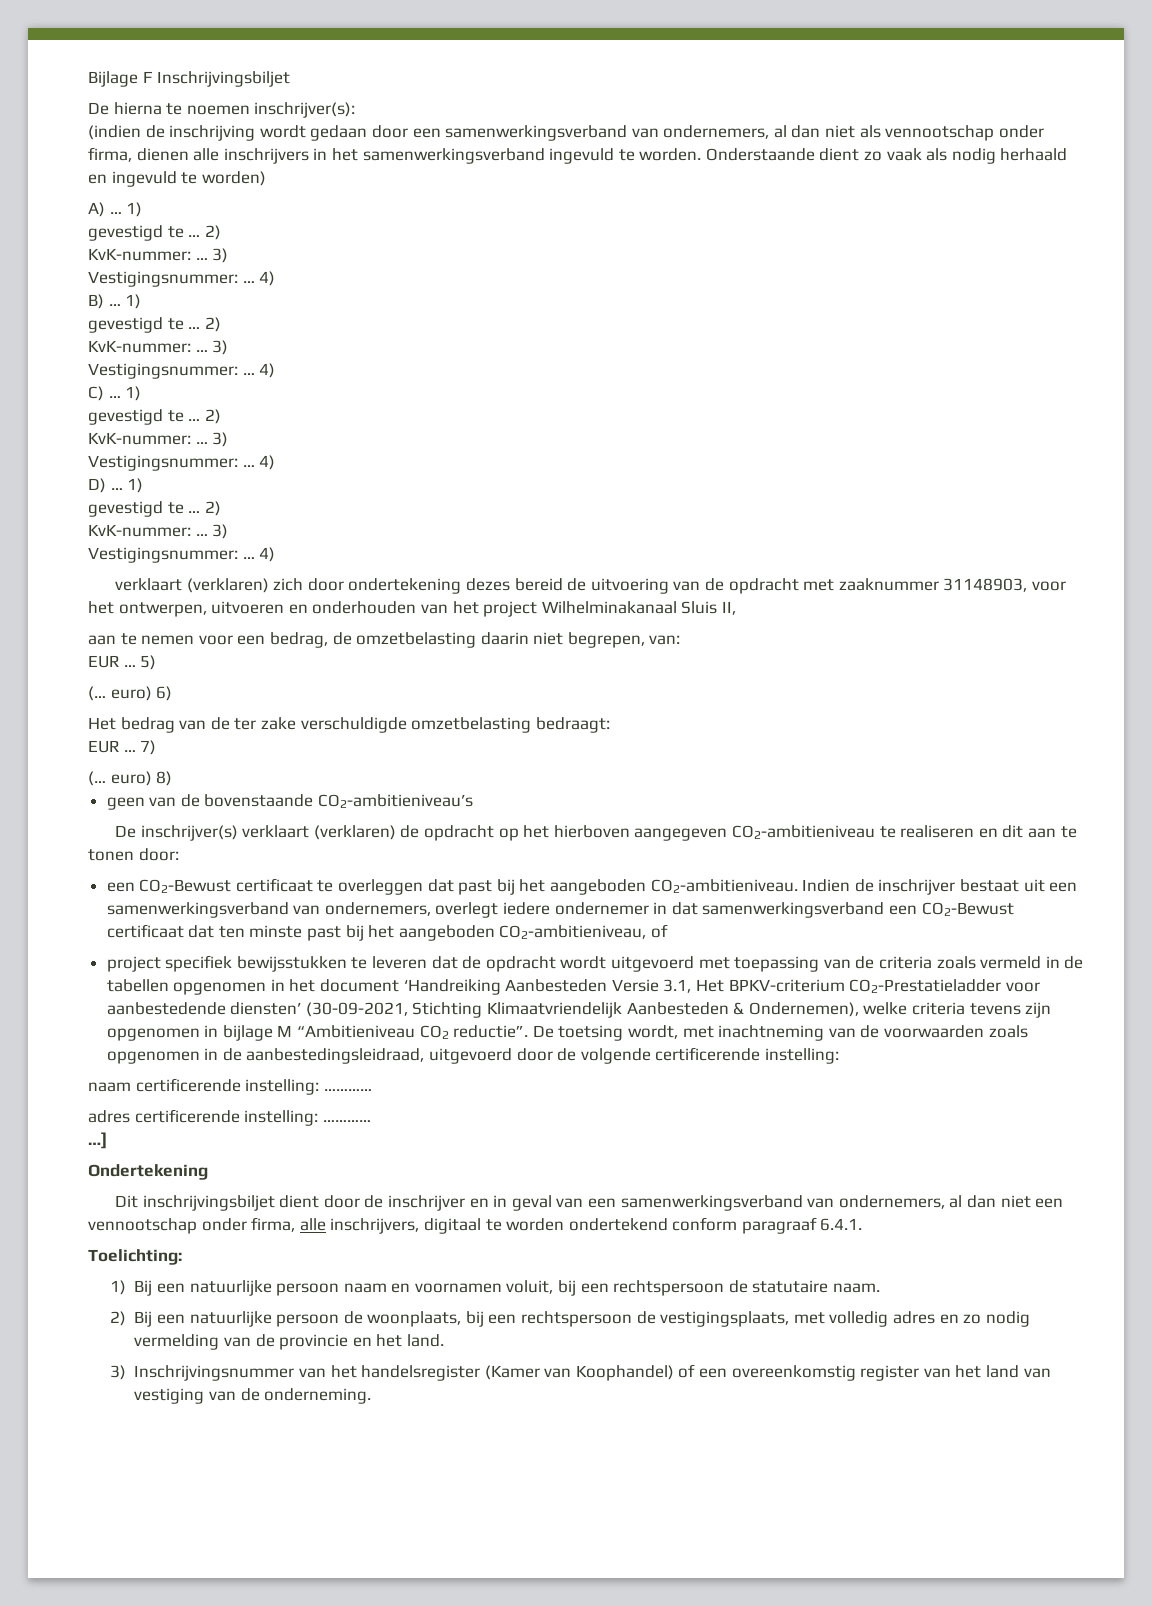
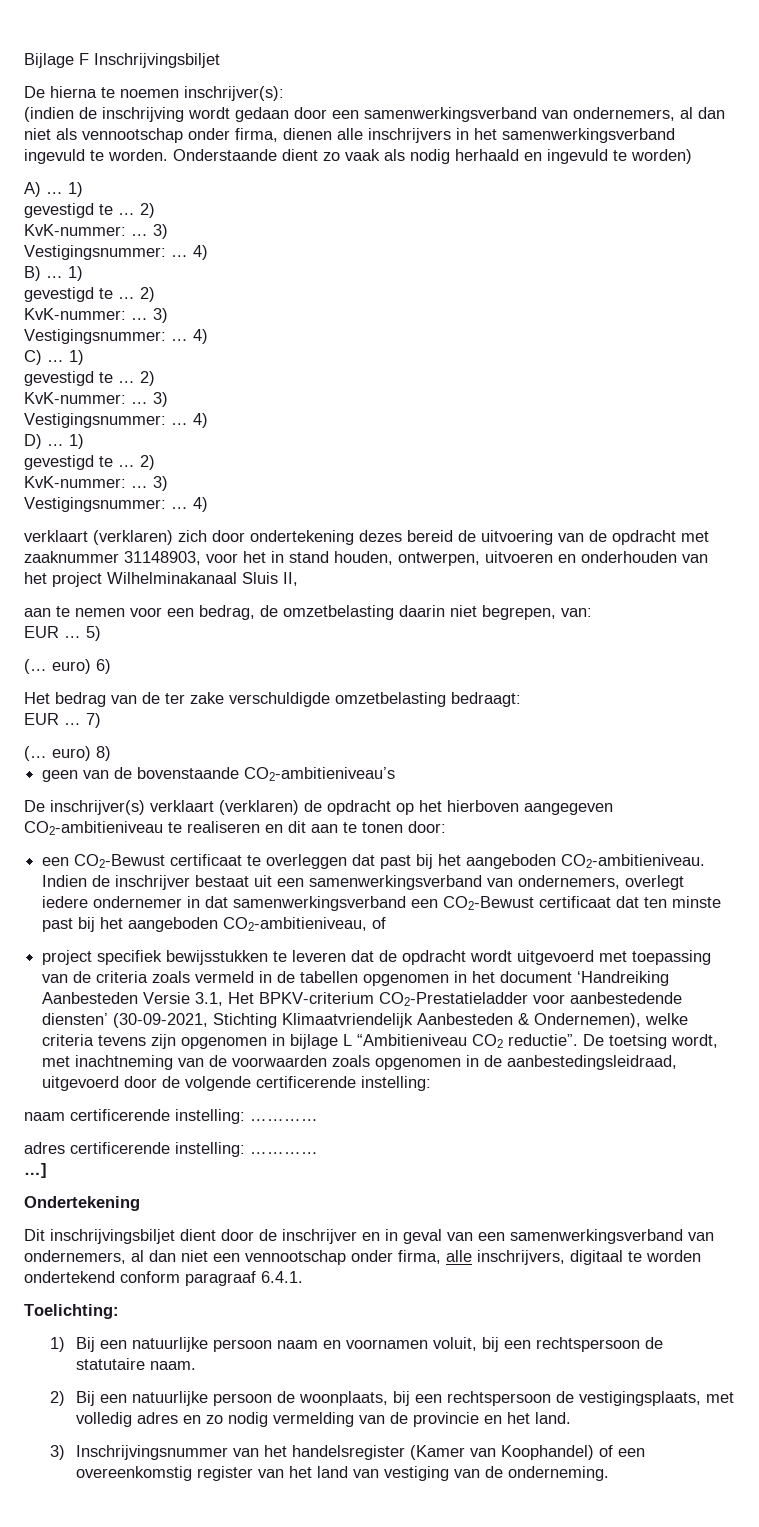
(114, 607) none -> [271,551,393,565] in stand houden,
[277,1025,293,1037] M -> [343,1034,353,1046] L

